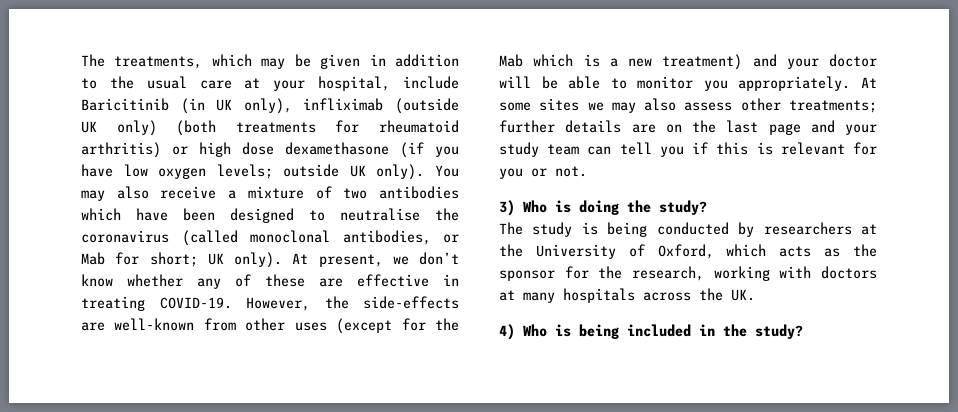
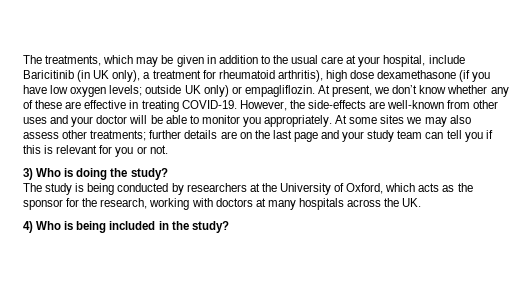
[303,98,459,114] [81,120,459,136] [81,142,188,158] infliximab (outside UK only) (both treatments for rheumatoid arthritis) or -> [143,70,323,82] a treatment for rheumatoid arthritis),
[376,164,459,180] [81,186,460,201] [81,208,459,223] [81,230,459,246] [81,252,282,268] only). You may also receive a mixture of two antibodies which have been designed to neutralise the coronavirus (called monoclonal antibodies, or Mab for short; UK only). -> [203,85,315,97] only) or empagliflozin.
[336,318,459,334] [499,54,743,70] (except for the Mab which is a new treatment) -> (47, 120) none

